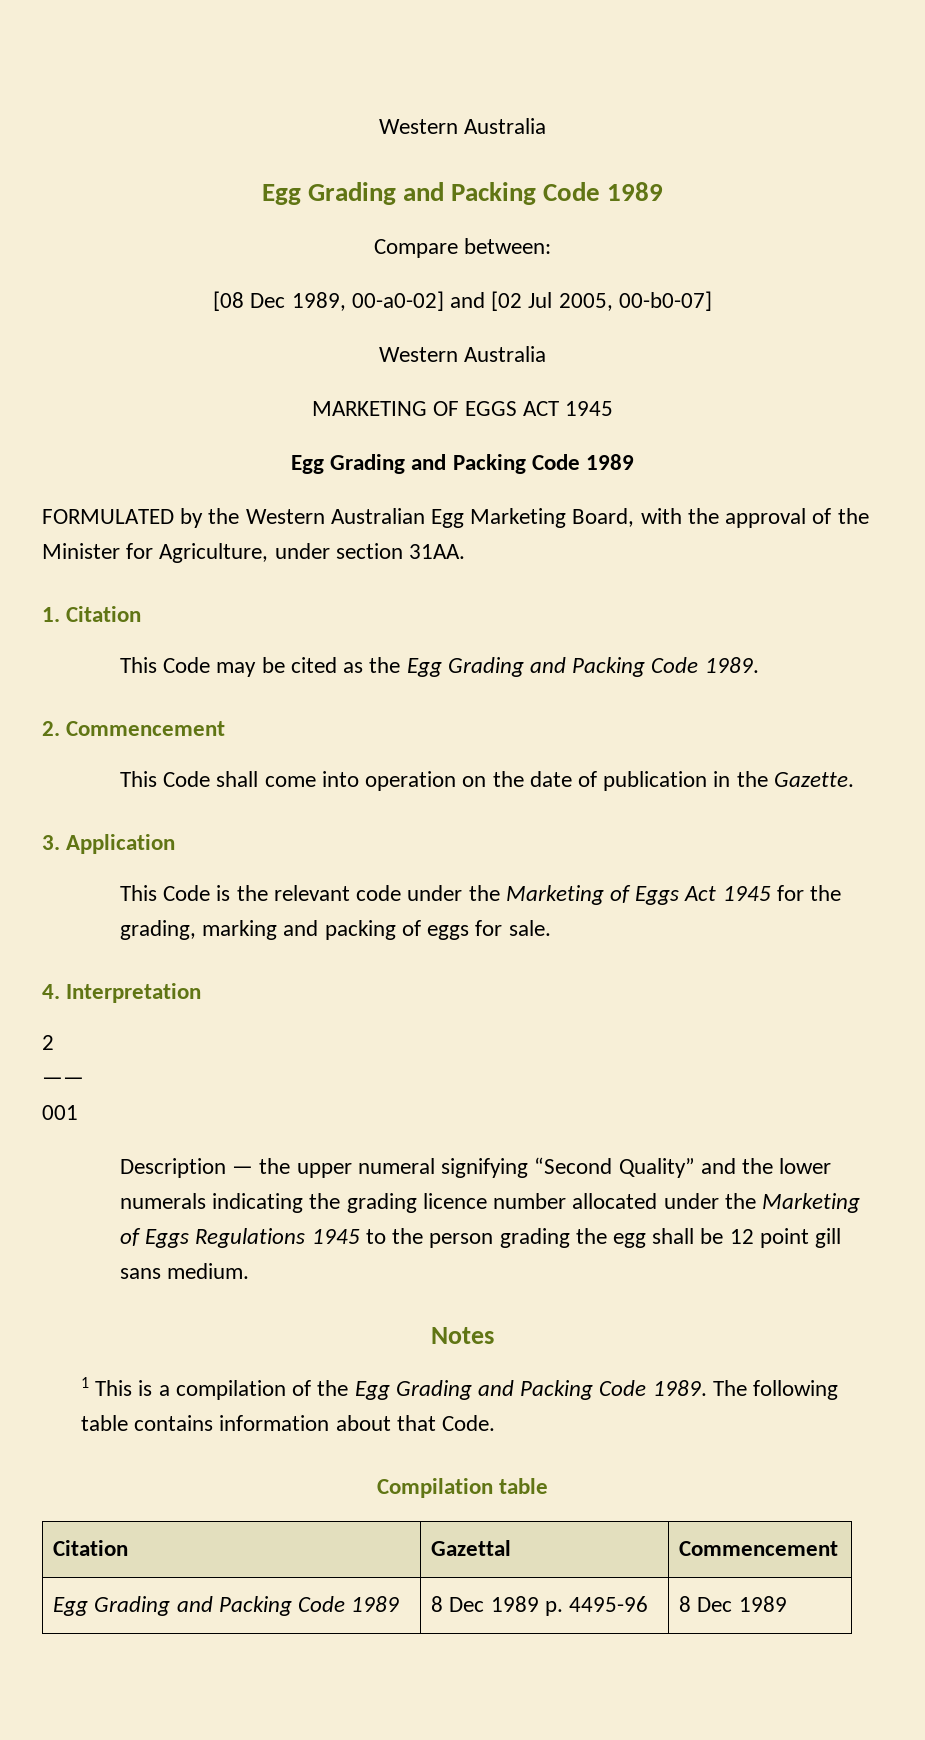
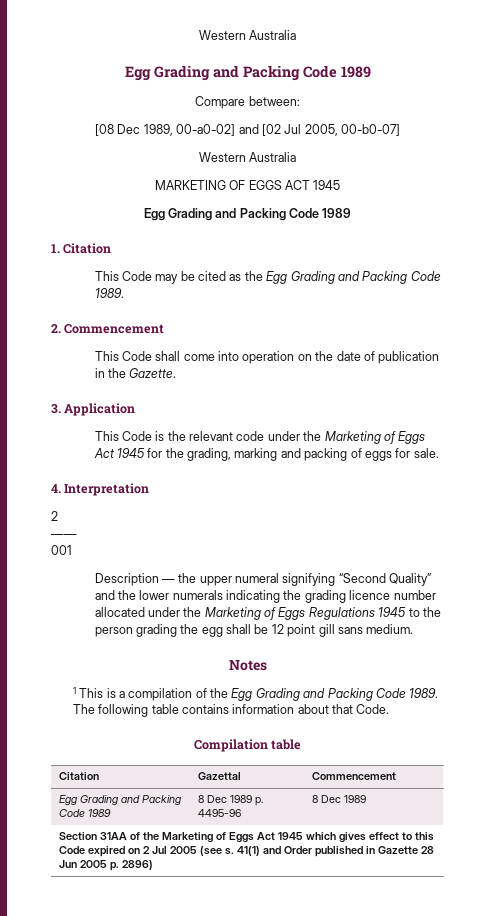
[42,508,869,528] [42,543,466,563] // FORMULATED by the Western Australian Egg Marketing Board, with the approval of the Minister for Agriculture, under section 31AA. -> (352, 213) none
(787, 1604) none -> [58,832,434,843] [58,846,434,857] [58,860,153,871] // Section 31AA of the Marketing of Eggs Act 1945 which gives effect to this Code expired on 2 Jul 2005 (see s. 41(1) and Order published in Gazette 28 Jun 2005 p. 2896)

